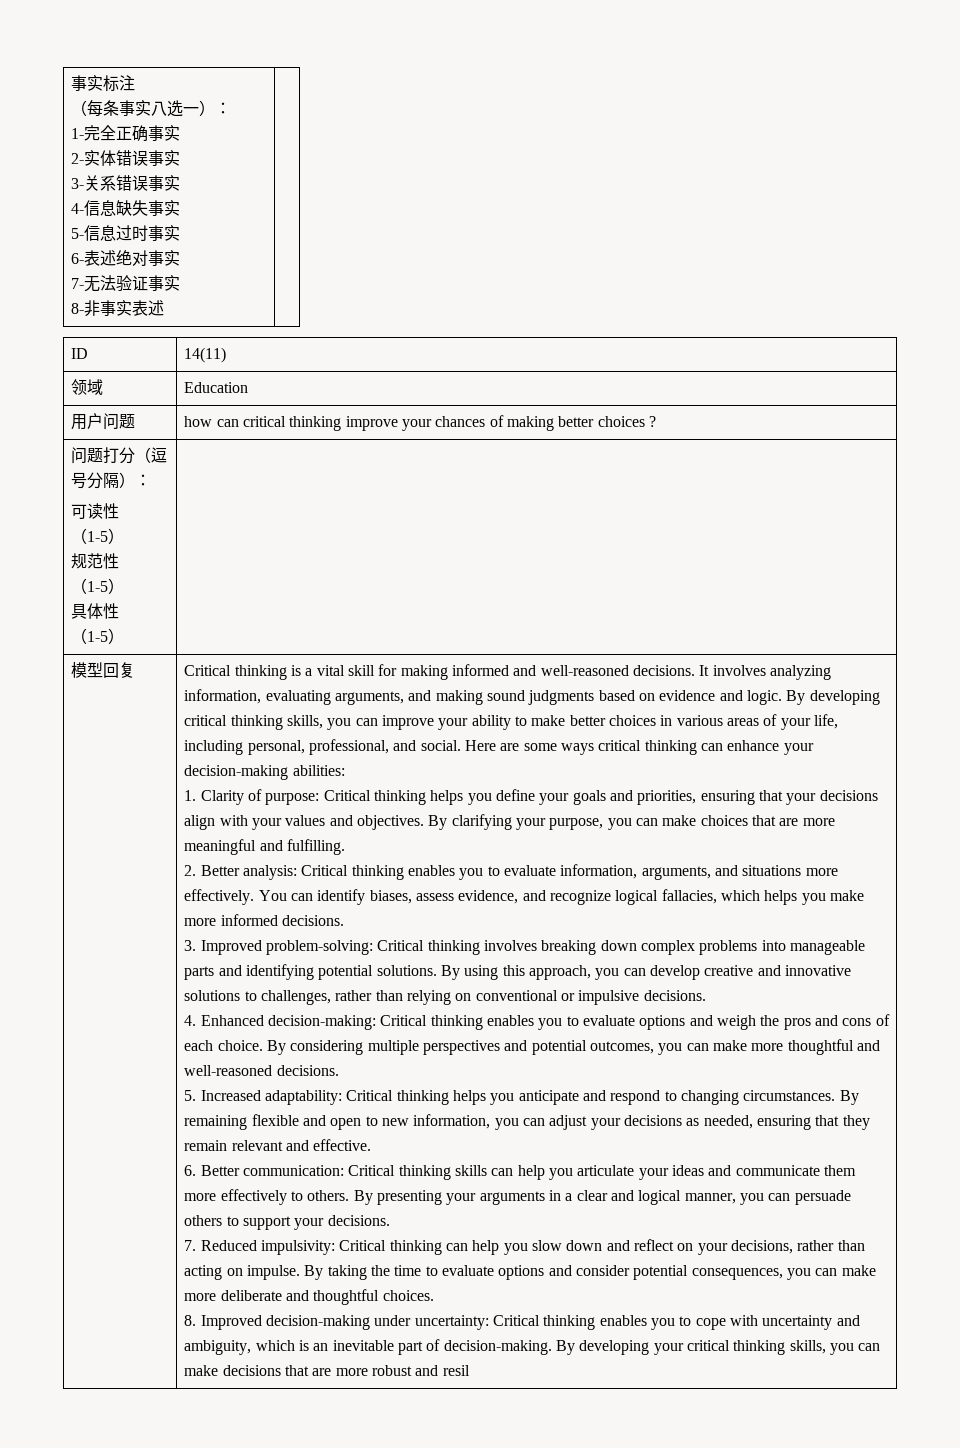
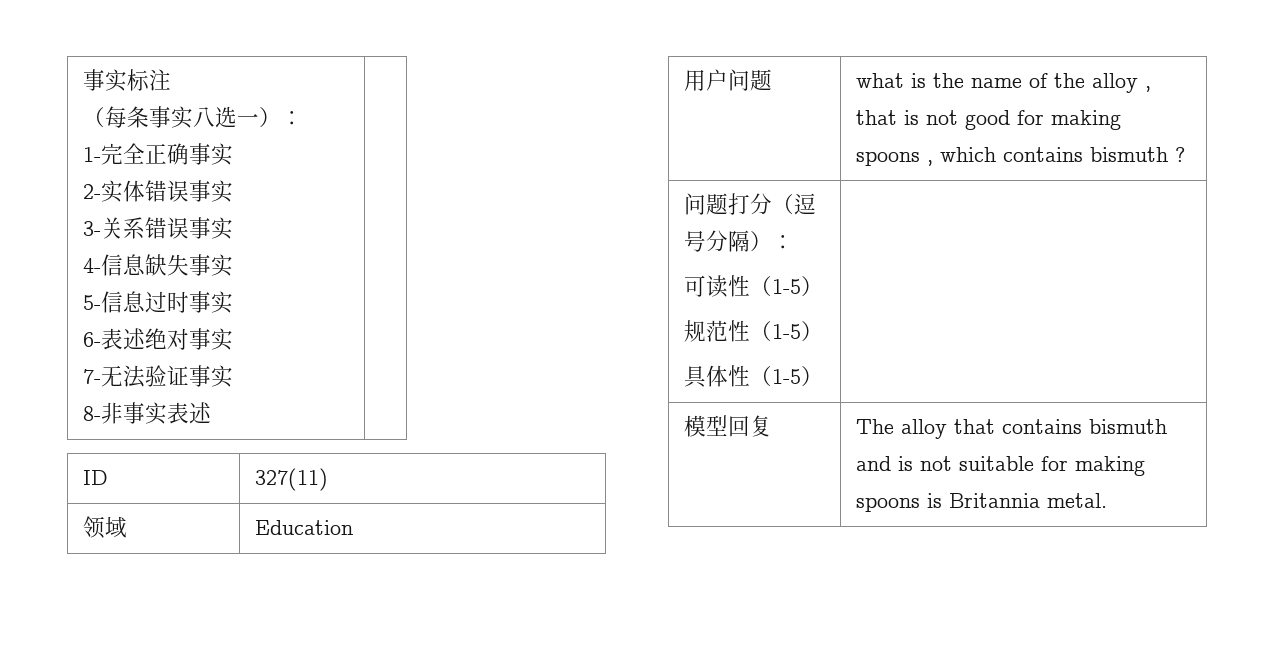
[184,347,227,363] 14(11) -> [254,468,328,491] 327(11)
[184,415,645,431] how can critical thinking improve your chances of making better choices -> [855,73,1151,93] [855,110,1121,130] [855,147,1168,166] what is the name of the alloy , that is not good for making spoons , which contains bismuth
[184,664,831,680] [184,689,880,705] [184,714,838,730] [184,739,814,755] [184,765,345,780] [184,789,878,805] [184,814,835,830] [184,839,346,855] [184,864,838,880] [184,889,864,905] [184,914,345,926] [184,940,865,955] [184,964,851,980] [184,990,706,1005] [184,1014,890,1030] [184,1039,880,1055] [184,1065,339,1076] [184,1090,859,1105] [184,1114,870,1130] [184,1139,372,1151] [184,1165,856,1180] [184,1189,851,1205] [184,1215,390,1230] [184,1239,865,1255] [184,1265,876,1280] [184,1289,434,1305] [184,1315,860,1330] [184,1339,881,1355] [184,1365,470,1376] Critical thinking is a vital skill for making informed and well-reasoned decisions. It involves analyzing information, evaluating arguments, and making sound judgments based on evidence and logic. By developing critical thinking skills, you can improve your ability to make better choices in various areas of your life, including personal, professional, and social. Here are some ways critical thinking can enhance your decision-making abilities: // 1. Clarity of purpose: Critical thinking helps you define your goals and priorities, ensuring that your decisions align with your values and objectives. By clarifying your purpose, you can make choices that are more meaningful and fulfilling. // 2. Better analysis: Critical thinking enables you to evaluate information, arguments, and situations more effectively. You can identify biases, assess evidence, and recognize logical fallacies, which helps you make more informed decisions. // 3. Improved problem-solving: Critical thinking involves breaking down complex problems into manageable parts and identifying potential solutions. By using this approach, you can develop creative and innovative solutions to challenges, rather than relying on conventional or impulsive decisions. // 4. Enhanced decision-making: Critical thinking enables you to evaluate options and weigh the pros and cons of each choice. By considering multiple perspectives and potential outcomes, you can make more thoughtful and well-reasoned decisions. // 5. Increased adaptability: Critical thinking helps you anticipate and respond to changing circumstances. By remaining flexible and open to new information, you can adjust your decisions as needed, ensuring that they remain relevant and effective. // 6. Better communication: Critical thinking skills can help you articulate your ideas and communicate them more effectively to others. By presenting your arguments in a clear and logical manner, you can persuade others to support your decisions. // 7. Reduced impulsivity: Critical thinking can help you slow down and reflect on your decisions, rather than acting on impulse. By taking the time to evaluate options and consider potential consequences, you can make more deliberate and thoughtful choices. // 8. Improved decision-making under uncertainty: Critical thinking enables you to cope with uncertainty and ambiguity, which is an inevitable part of decision-making. By developing your critical thinking skills, you can make decisions that are more robust and resil -> [855,419,1167,439] [855,456,1145,476] [855,493,1107,512] The alloy that contains bismuth and is not suitable for making spoons is Britannia metal.

